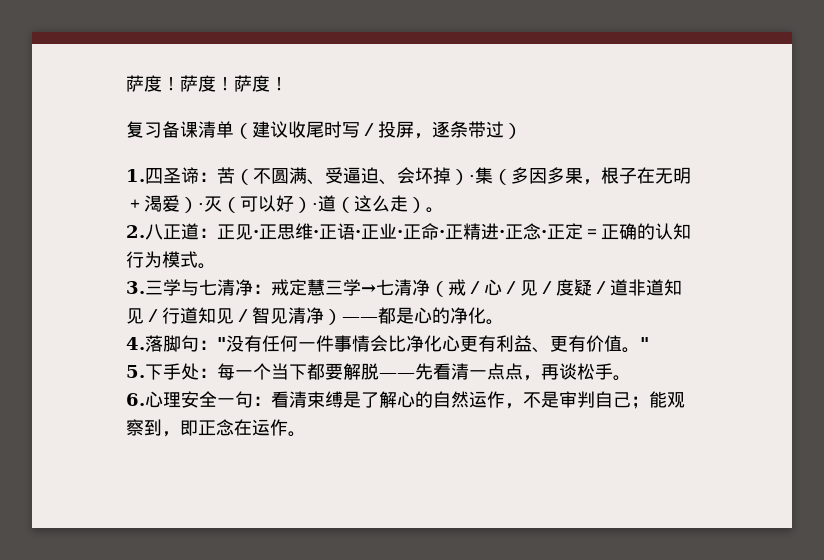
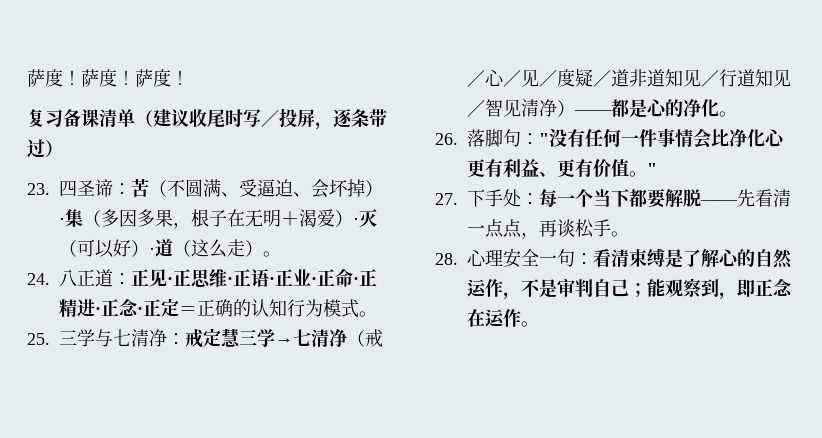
[126,169,145,182] 1. -> [27,183,50,195] 23.
[126,225,145,238] 2. -> [27,273,50,285] 24.
[126,281,145,294] 3. -> [27,333,50,345] 25.
[126,337,145,350] 4. -> [435,133,458,145] 26.
[126,365,145,378] 5. -> [435,193,458,205] 27.
[126,393,145,406] 6. -> [435,253,458,265] 28.

